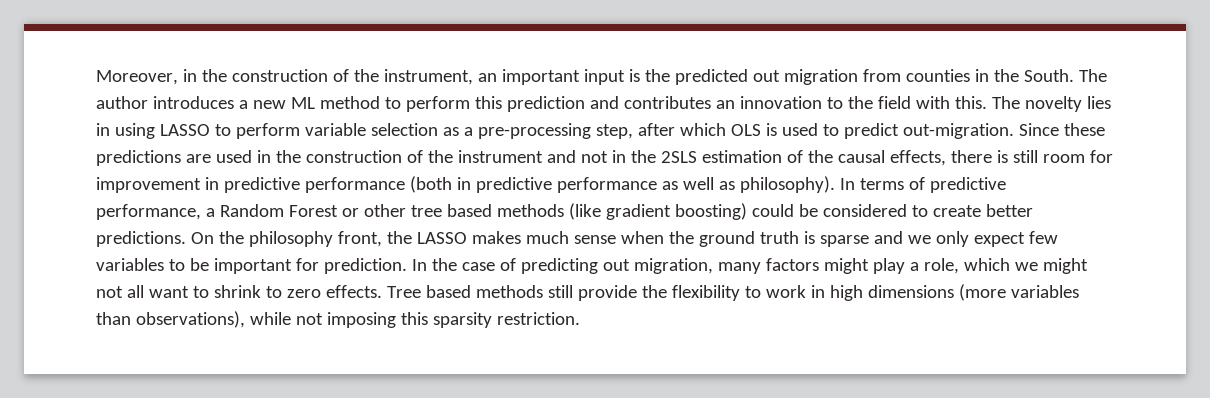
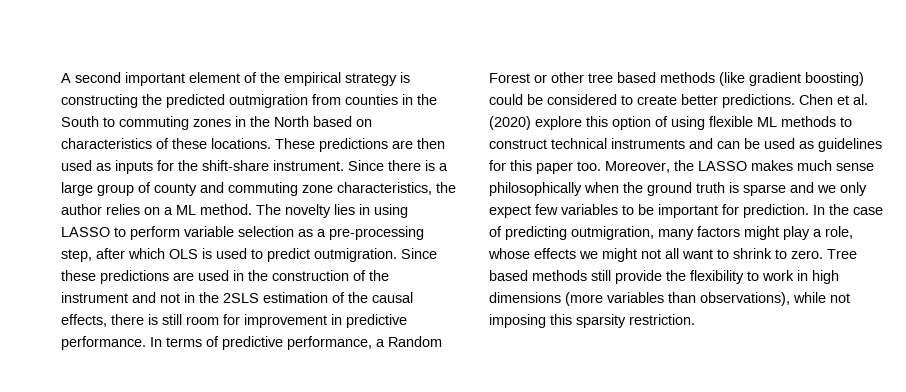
[96,69,1107,85] [96,96,987,112] Moreover, in the construction of the instrument, an important input is the predicted out migration from counties in the South. The author introduces a new ML method to perform this prediction and contributes an innovation to the field with this. -> [61,72,410,86] [61,94,437,108] [61,116,372,130] [61,138,445,152] [61,160,448,174] [61,182,456,196] [61,204,252,215] A second important element of the empirical strategy is constructing the predicted outmigration from counties in the South to commuting zones in the North based on characteristics of these locations. These predictions are then used as inputs for the shift-share instrument. Since there is a large group of county and commuting zone characteristics, the author relies on a ML method.
[902,123,1014,139] out-migration. -> [314,248,397,262] outmigration.
[304,176,835,193] performance (both in predictive performance as well as philosophy). -> [61,336,146,350] performance.
[190,231,382,247] On the philosophy front, -> [799,94,868,105] [489,116,852,130] [489,138,882,152] [489,160,670,174] Chen et al. (2020) explore this option of using flexible ML methods to construct technical instruments and can be used as guidelines for this paper too. Moreover,
(616, 239) none -> [489,182,582,196] philosophically
[602,258,713,274] out migration, -> [571,226,654,240] outmigration,
[963,258,1010,271] which -> [488,248,576,259] whose effects
[286,285,382,298] zero effects. -> [791,250,823,259] zero.

